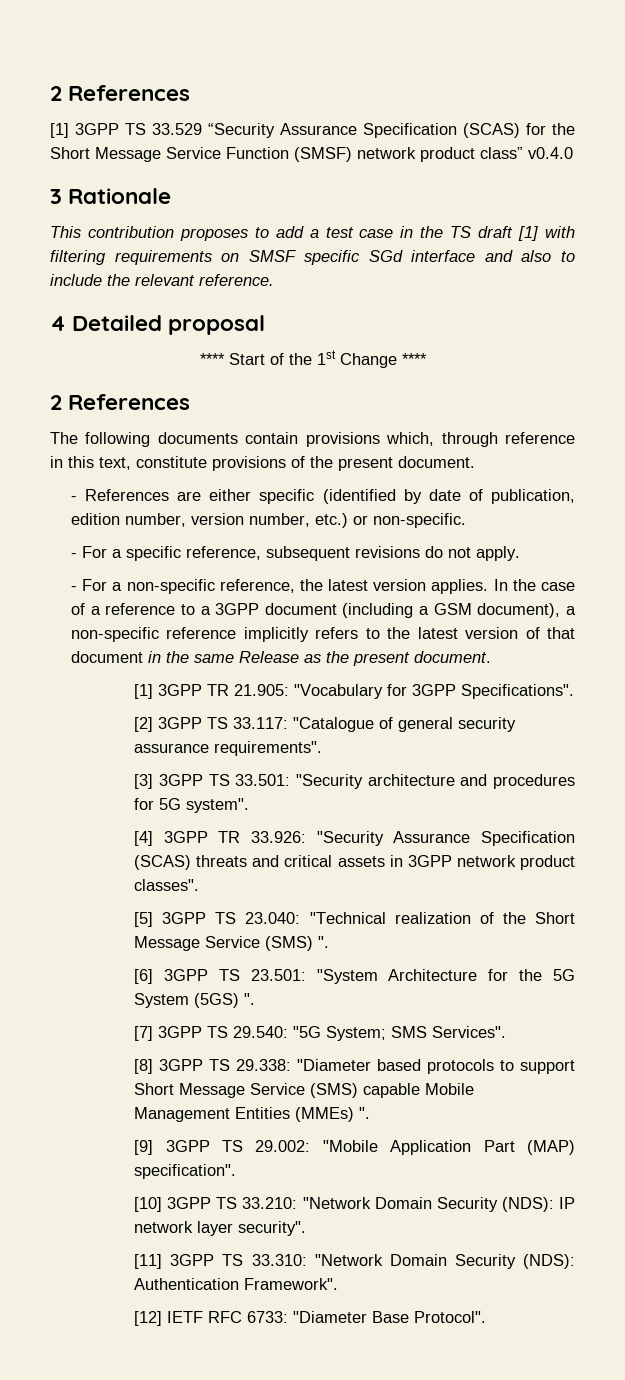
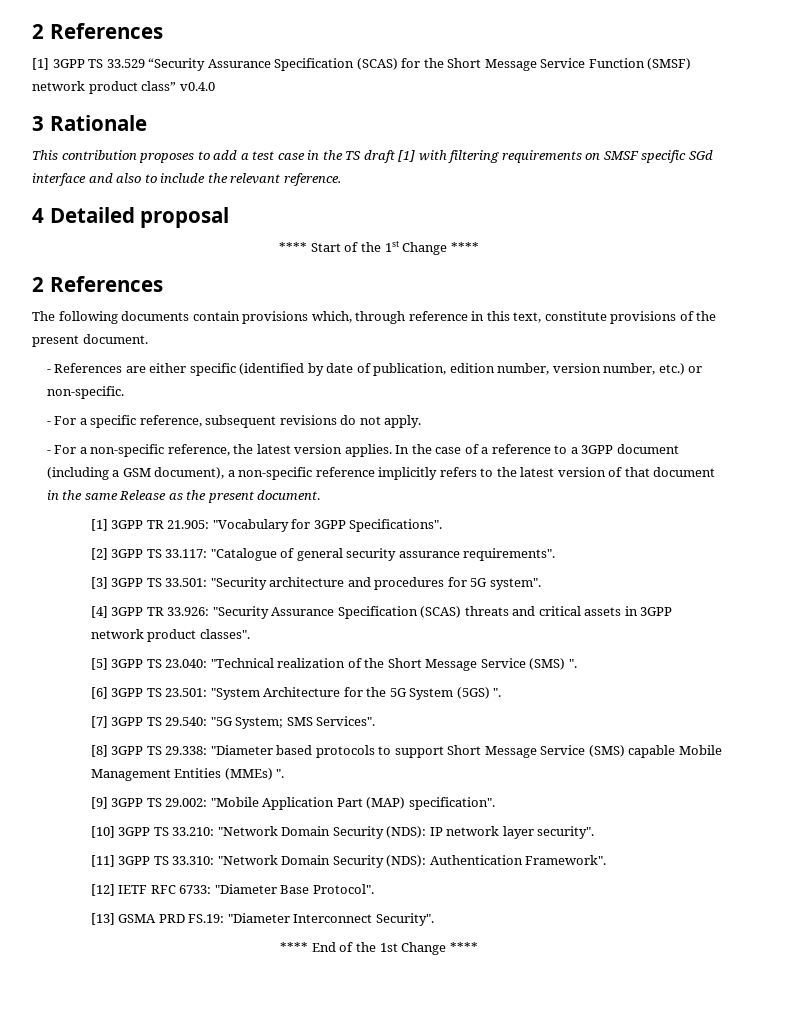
(487, 1317) none -> [90,913,434,926] [280,942,478,955] // [13] GSMA PRD FS.19: "Diameter Interconnect Security". // **** End of the 1st Change ****

